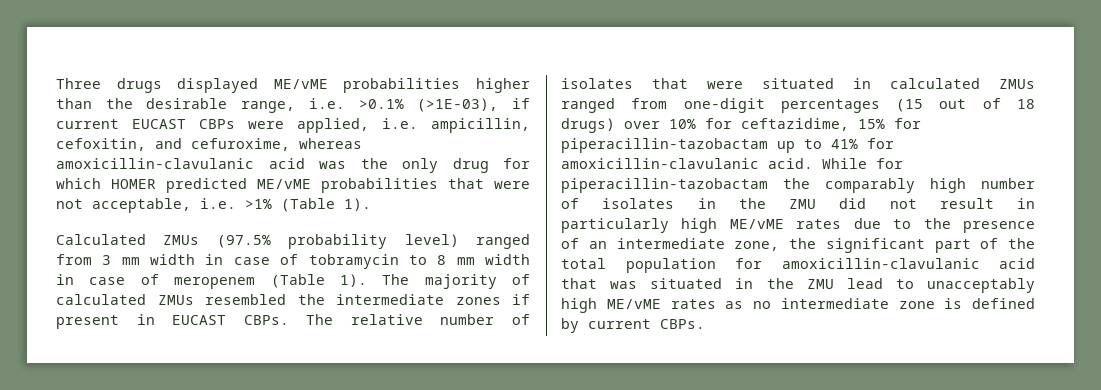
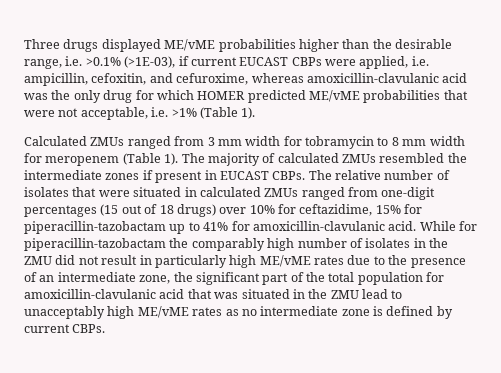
[216,234,459,249] (97.5% probability level) -> (125, 141) none
[205,254,299,265] in case of -> [283,136,302,146] for
[56,274,159,285] in case of -> [24,153,42,163] for

